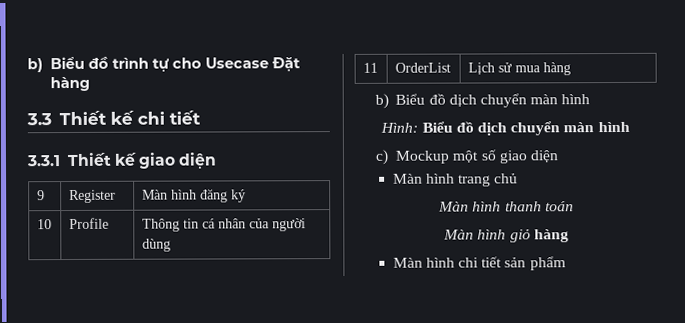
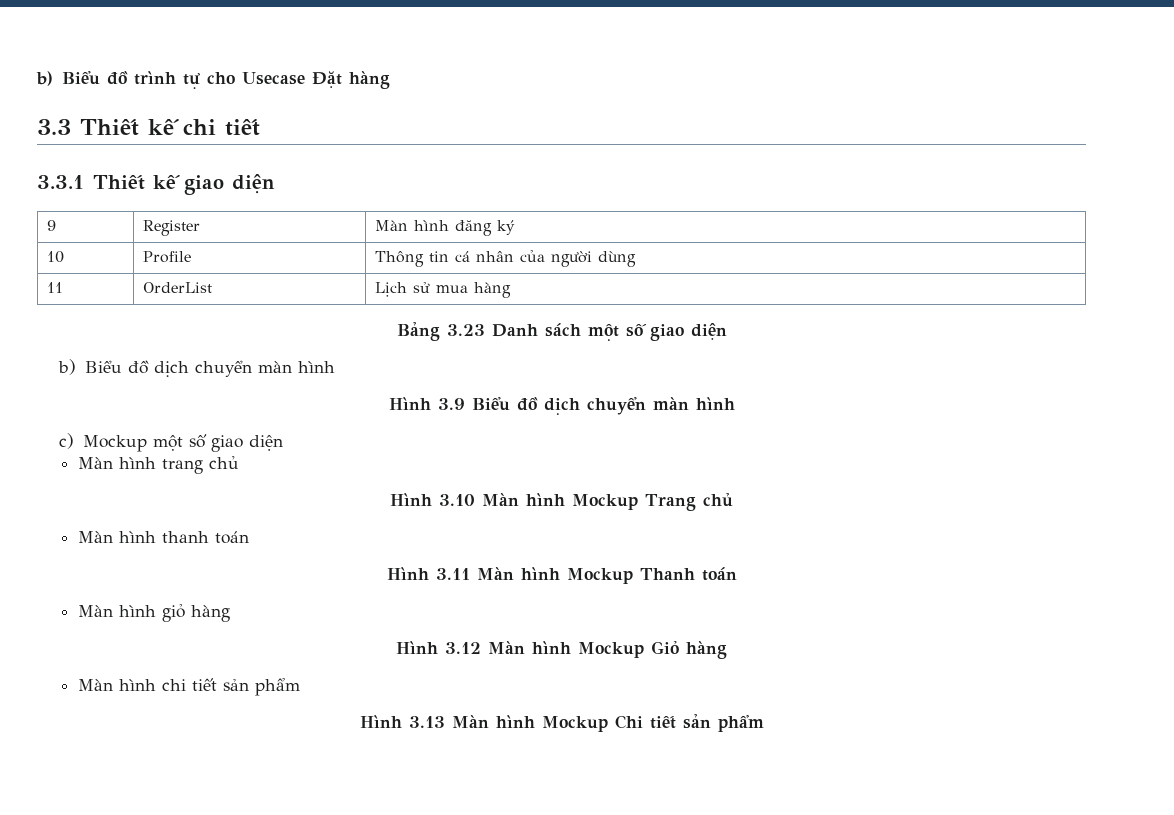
(571, 69) none -> [396,322,727,341] // Bảng 3.23 Danh sách một số giao diện
[380,122,419,133] Hình: -> [388,397,465,410] Hình 3.9
[438,201,574,212] [443,229,531,243] Màn hình thanh toán // Màn hình giỏ -> [390,493,733,511] [78,531,250,544] [386,567,737,584] [78,604,231,622] [396,641,679,658] Hình 3.10 Màn hình Mockup Trang chủ // Màn hình thanh toán // Hình 3.11 Màn hình Mockup Thanh toán // Màn hình giỏ hàng // Hình 3.12 Màn hình Mockup Giỏ
(566, 263) none -> [359,714,764,732] // Hình 3.13 Màn hình Mockup Chi tiết sản phẩm

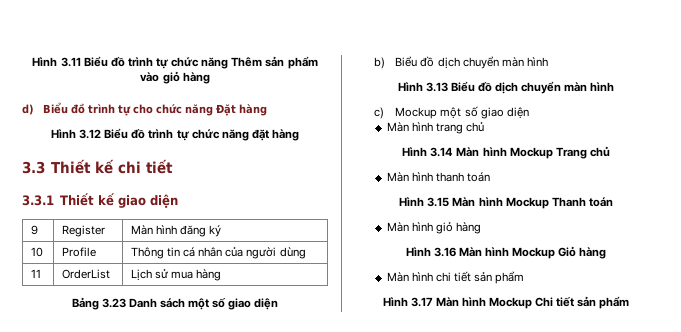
[36,71,53,86] b) -> [32,56,318,69] [140,71,210,84] [22,104,34,115] Hình 3.11 Biểu đồ trình tự chức năng Thêm sản phẩm vào giỏ hàng // d)
[241,72,305,85] Usecase -> [156,104,214,116] chức năng
(390, 80) none -> [51,128,299,141] // Hình 3.12 Biểu đồ trình tự chức năng đặt hàng
[437,398,465,410] 3.9 -> [425,82,448,92] 3.13
[439,494,476,506] 3.10 -> [430,147,454,157] 3.14
[435,568,470,580] 3.11 -> [427,197,450,207] 3.15
[445,642,481,654] 3.12 -> [433,247,456,257] 3.16
[408,716,445,728] 3.13 -> [410,297,433,307] 3.17

